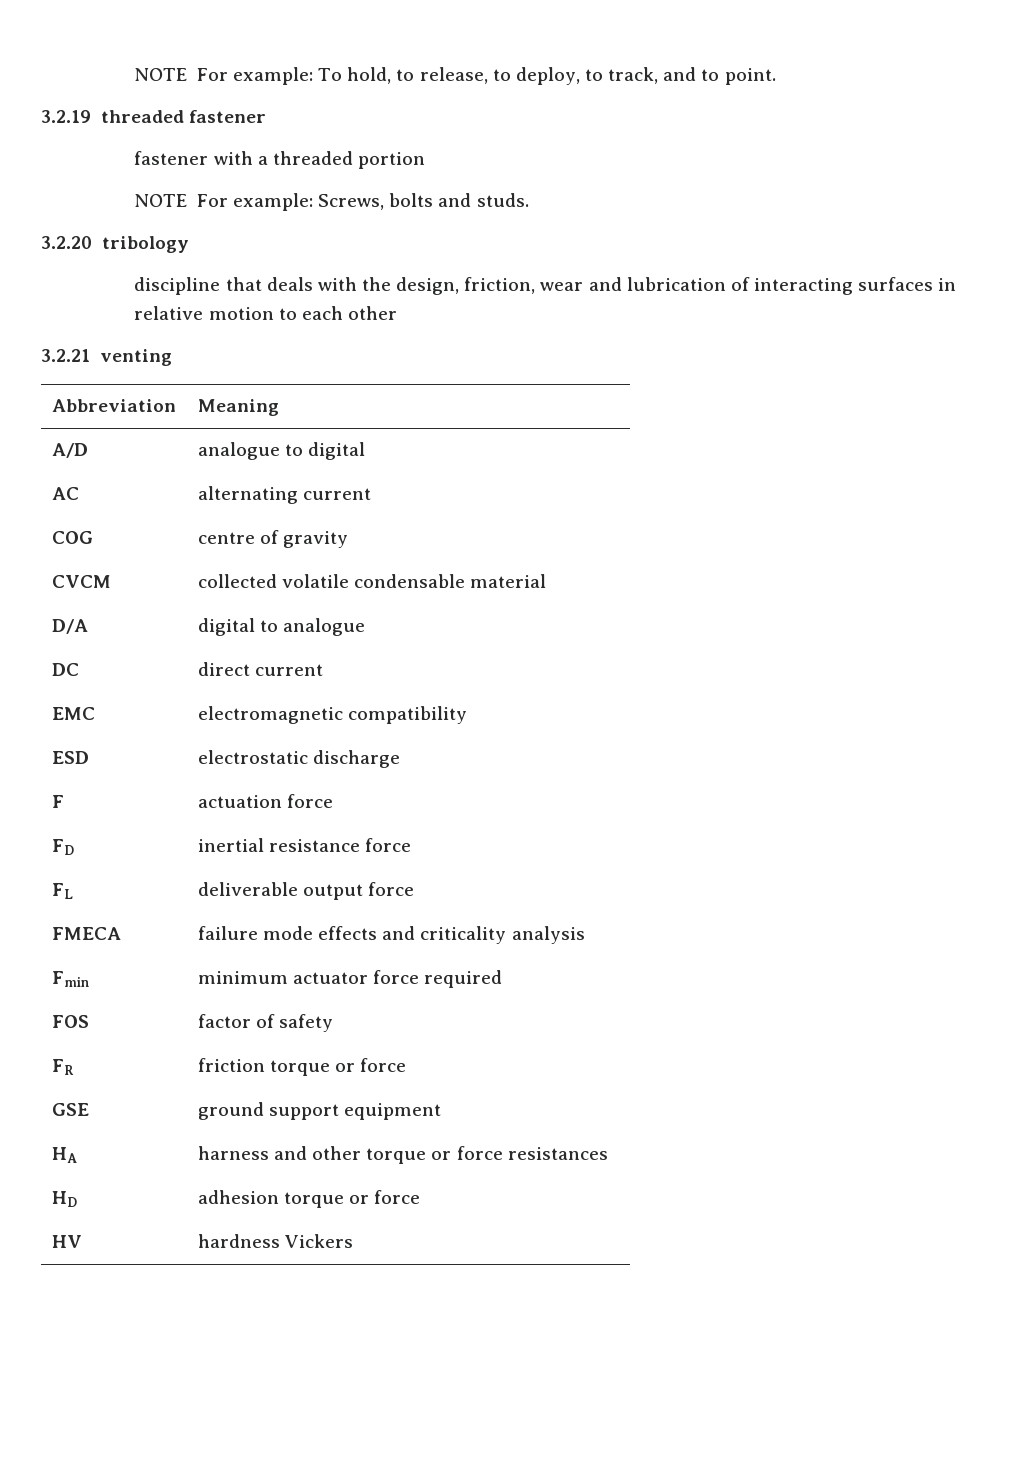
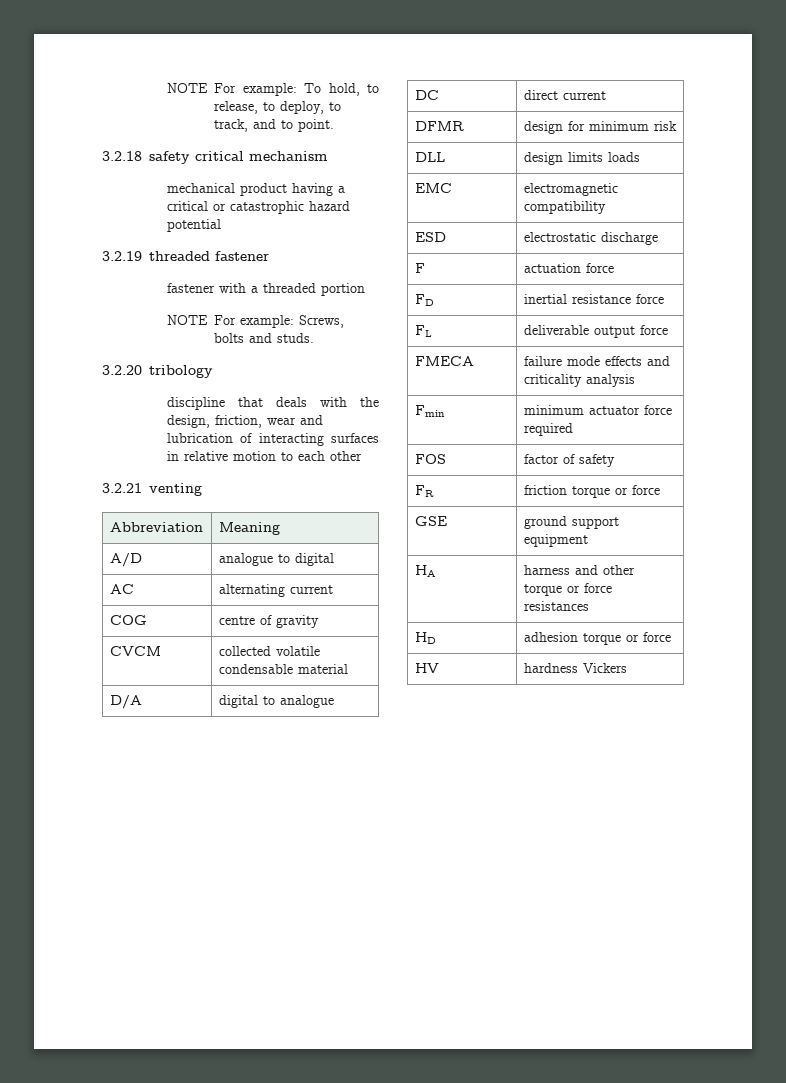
(776, 76) none -> [102,151,328,164] [167,183,346,196] [167,201,351,214] [167,219,222,232] // 3.2.18 safety critical mechanism // mechanical product having a critical or catastrophic hazard potential
(323, 670) none -> [414,121,464,131] [523,121,677,134] [414,152,445,162] [523,152,640,165] // DFMR | design for minimum risk // DLL | design limits loads

